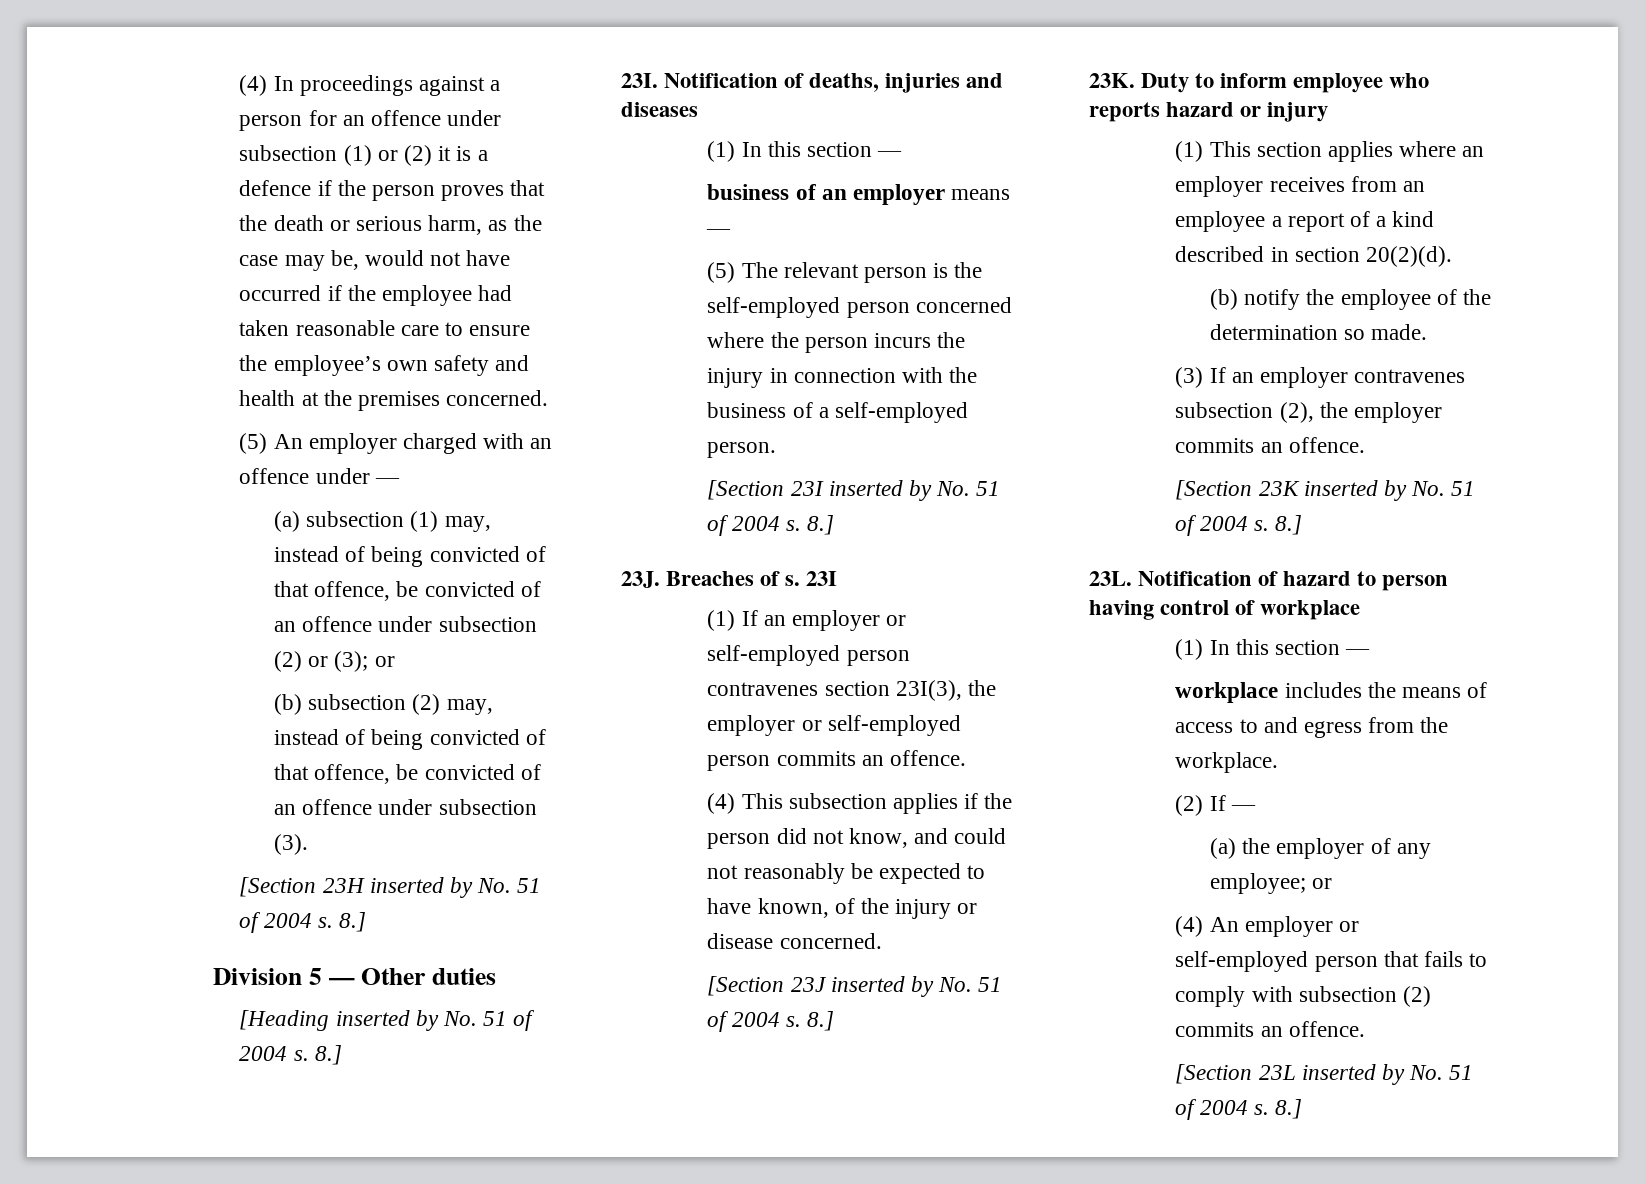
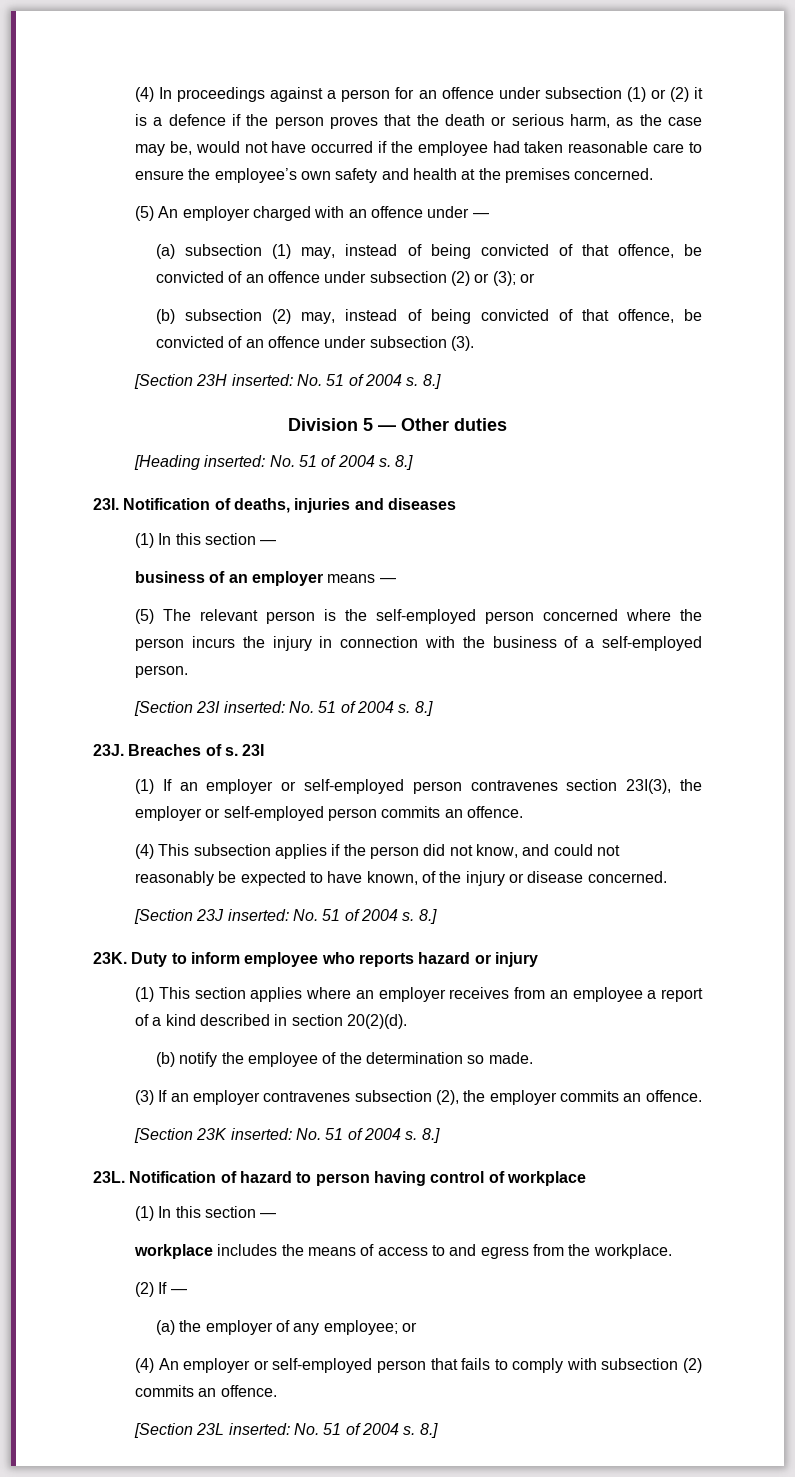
[369,877,473,898] inserted by -> [231,374,293,386] inserted:
[335,1010,439,1031] inserted by -> [204,455,266,467] inserted:
[828,480,932,501] inserted by -> [223,701,285,713] inserted:
[830,976,934,997] inserted by -> [227,909,289,921] inserted:
[1303,480,1407,501] inserted by -> [230,1128,292,1140] inserted:
[1301,1064,1405,1085] inserted by -> [228,1423,290,1435] inserted:

